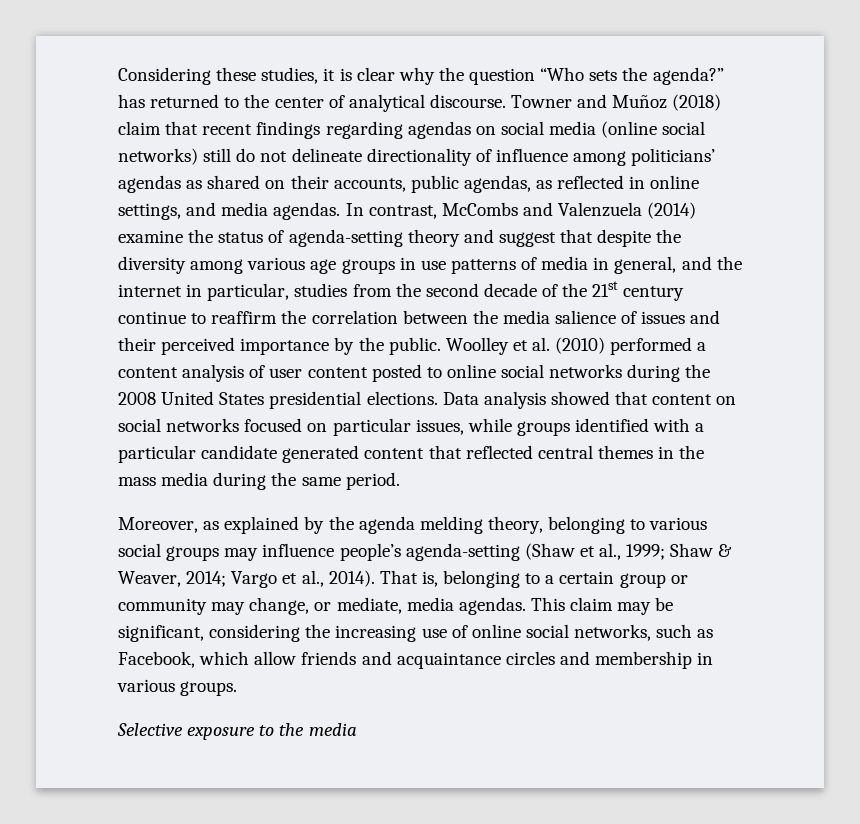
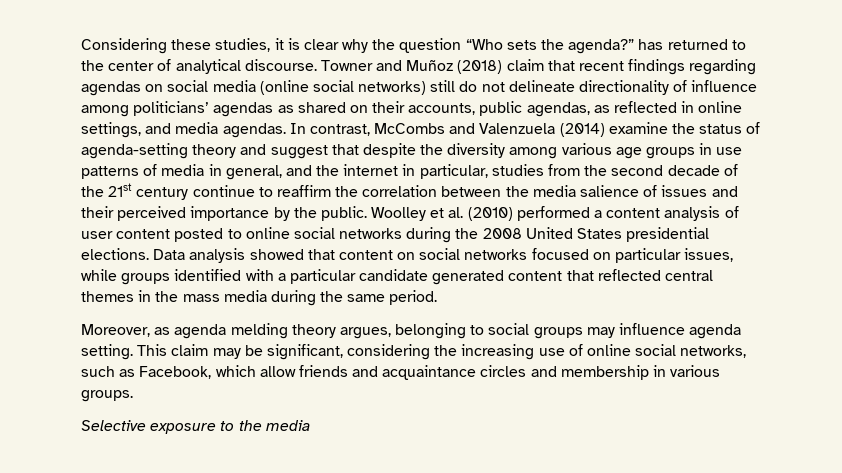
[224,516,708,534] explained by the agenda melding theory, belonging to various -> [174,323,485,339] agenda melding theory argues, belonging to
[339,543,733,561] [118,570,688,588] [118,597,526,615] people’s agenda-setting (Shaw et al., 1999; Shaw & Weaver, 2014; Vargo et al., 2014). That is, belonging to a certain group or community may change, or mediate, media agendas. -> [689,324,742,339] [81,344,133,360] agenda setting.

